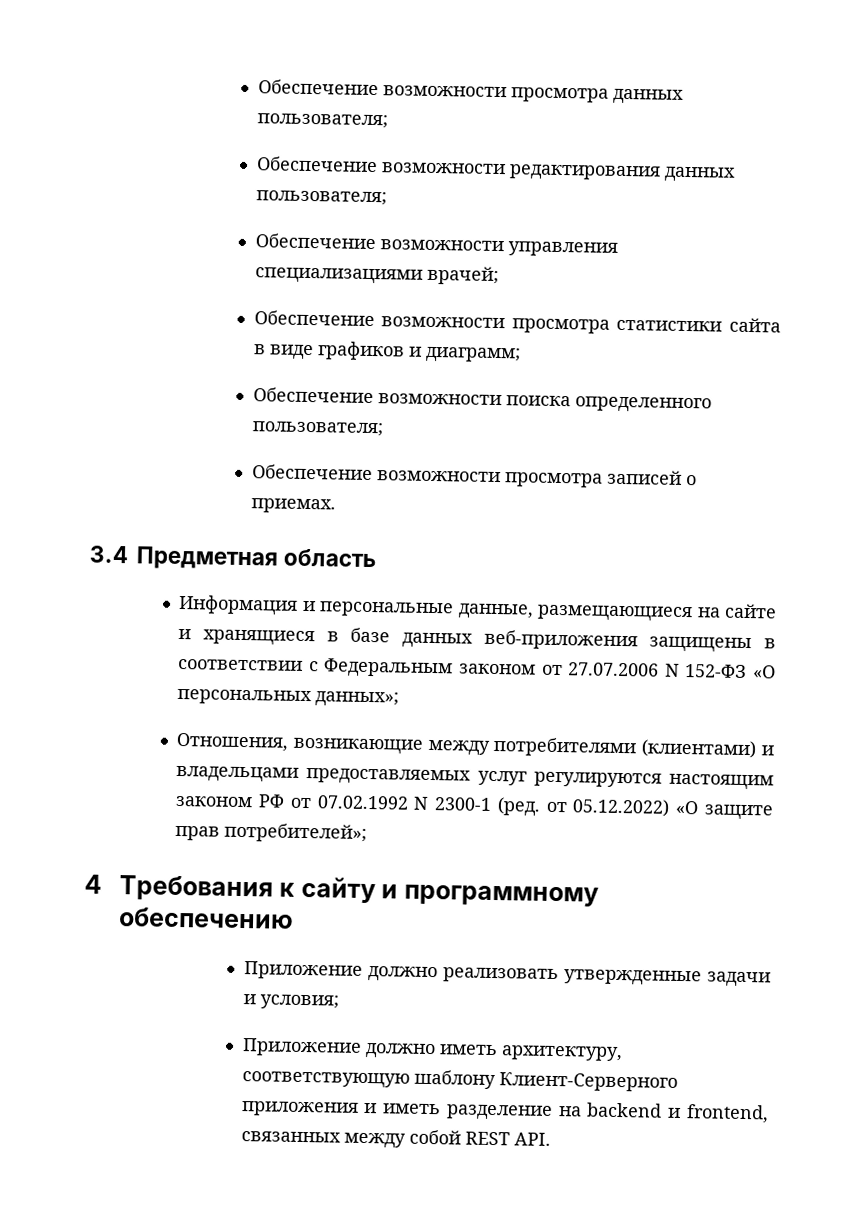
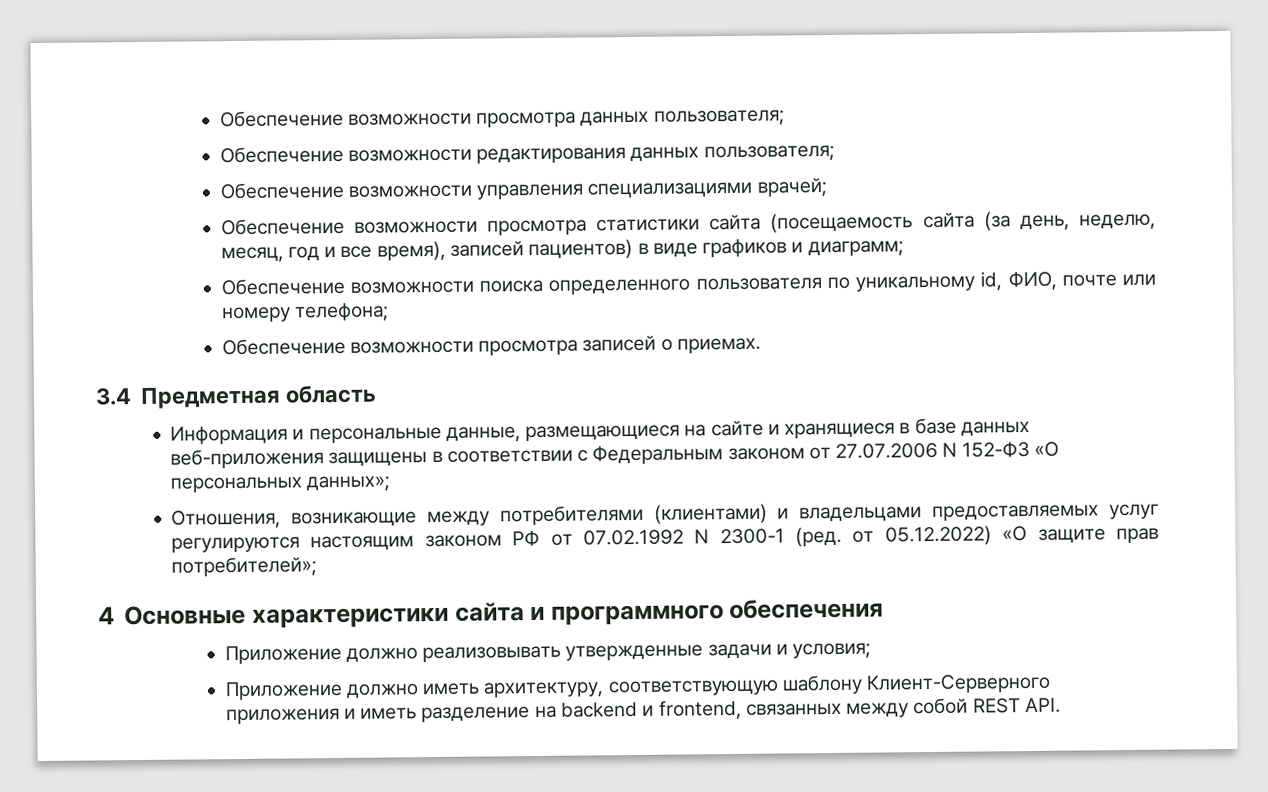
(781, 325) none -> [770,211,1157,233] [220,238,634,263] (посещаемость сайта (за день, неделю, месяц, год и все время), записей пациентов)
[251,421,383,437] пользователя; -> [695,270,1157,292] [221,302,389,323] пользователя по уникальному id, ФИО, почте или номеру телефона;
[119,875,600,907] [118,907,295,929] [243,961,559,984] Требования к сайту и программному обеспечению // Приложение должно реализовать -> [124,598,885,628] [224,644,562,665] Основные характеристики сайта и программного обеспечения // Приложение должно реализовывать

